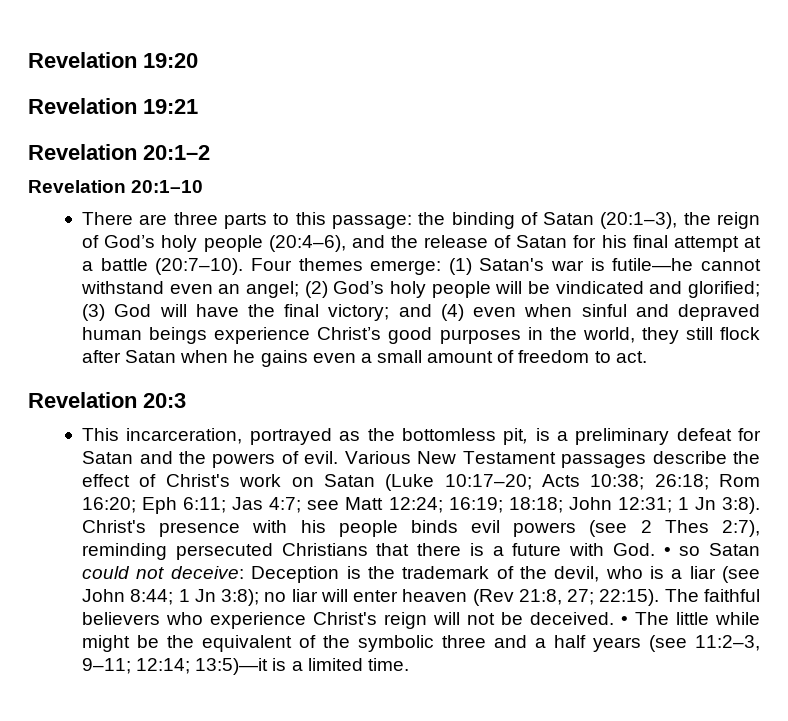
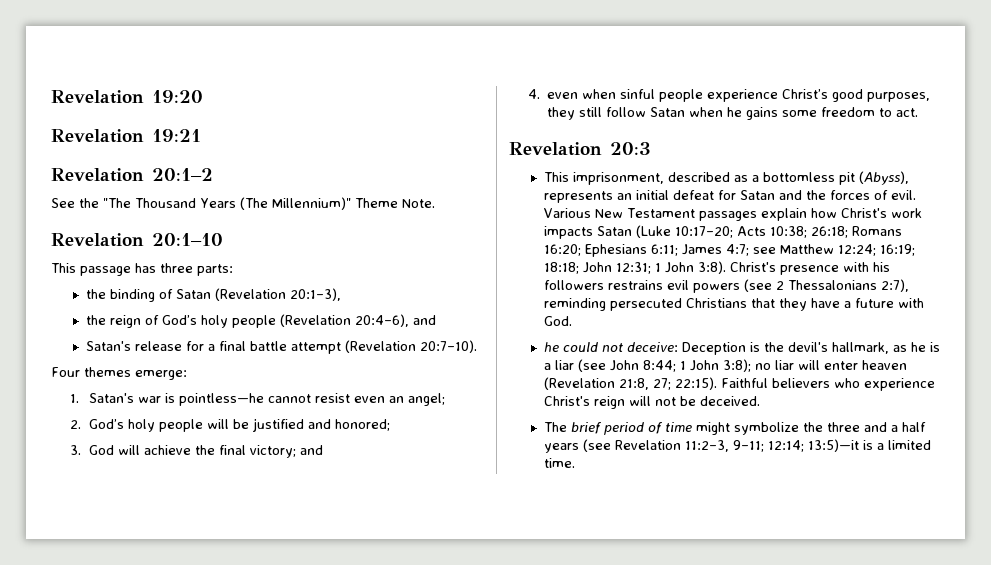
[28,180,204,193] [82,212,412,229] Revelation 20:1–10 // There are three parts to this passage: -> [51,197,435,210] [51,233,223,247] [51,263,233,276] See the "The Thousand Years (The Millennium)" Theme Note. // Revelation 20:1–10 // This passage has three parts: //
[600,212,678,229] (20:1–3), -> [214,288,341,301] (Revelation 20:1–3), //
[268,235,762,252] [82,258,244,275] (20:4–6), and the release of Satan for his final attempt at a battle (20:7–10). -> [279,314,436,327] [85,340,477,354] (Revelation 20:4–6), and // Satan's release for a final battle attempt (Revelation 20:7–10). //
[448,258,472,275] (1) -> [69,394,79,403] // 1.
[612,258,762,271] [81,281,165,294] futile—he cannot withstand -> [178,393,350,406] pointless—he cannot resist
[304,281,328,298] (2) -> [69,420,81,429] // 2.
[555,281,760,298] [82,304,106,321] vindicated and glorified; (3) -> [252,418,390,432] [69,445,81,455] justified and honored; // 3.
[195,304,239,317] have -> [143,445,191,455] achieve
[440,304,464,321] (4) -> [527,89,540,99] // 4.
[635,304,760,321] [82,327,760,344] [82,350,515,367] and depraved human beings experience Christ’s good purposes in the world, they still flock after Satan when he gains even a small amount of -> [659,89,931,102] [547,107,818,120] people experience Christ’s good purposes, they still follow Satan when he gains some
[126,428,670,445] incarceration, portrayed as the bottomless pit, is a preliminary -> [572,171,909,185] [543,190,669,203] imprisonment, described as a bottomless pit (Abyss), represents an initial
[212,453,276,468] powers -> [829,190,870,200] forces
[652,451,760,464] [82,474,157,487] describe the effect of -> [760,208,837,221] explain how
[291,477,314,487] on -> [543,226,593,239] impacts
[719,474,760,487] [82,497,264,514] Rom 16:20; Eph 6:11; Jas -> [851,226,902,236] [543,244,722,257] Romans 16:20; Ephesians 6:11; James
[345,497,384,510] Matt -> [779,244,834,254] Matthew
[694,497,716,510] Jn -> [664,262,694,273] John
[338,520,458,537] people binds -> [543,280,663,290] followers restrains
[664,520,709,533] Thes -> [787,280,877,290] Thessalonians
[417,543,484,556] there is -> [778,298,840,311] they have
[663,543,760,556] • so Satan -> [543,342,559,352] // he
[402,566,643,582] trademark of the devil, who -> [787,342,926,354] devil's hallmark, as he
[194,589,216,602] Jn -> [689,360,719,371] John
[472,589,514,606] (Rev -> [543,377,615,390] (Revelation
[664,589,760,602] The faithful -> [720,378,768,388] Faithful
[621,612,760,625] [82,635,435,652] • The little while might be the equivalent of the symbolic -> [543,422,823,435] // The brief period of time might symbolize the
(688, 643) none -> [614,440,681,450] Revelation

